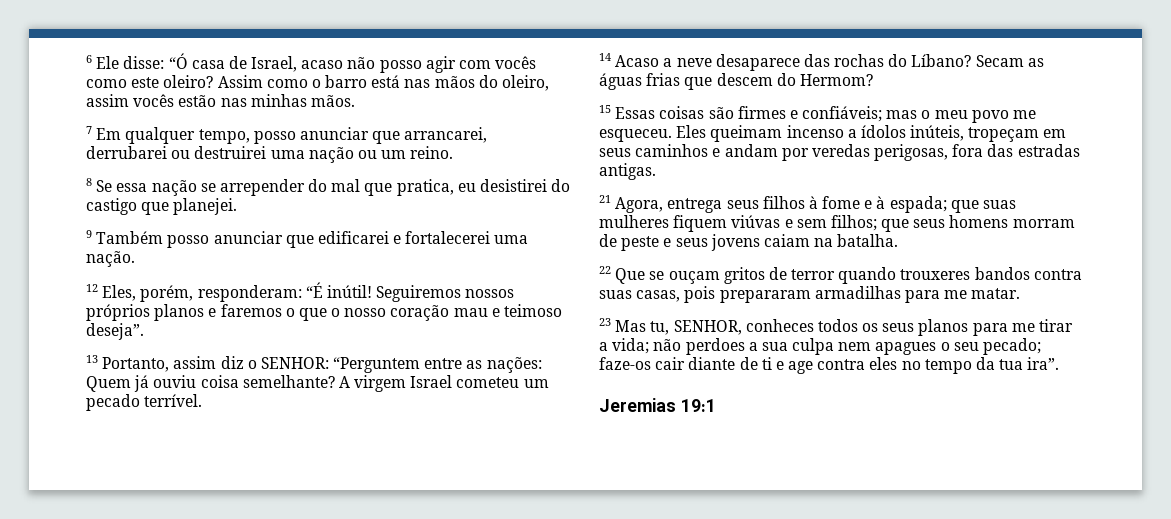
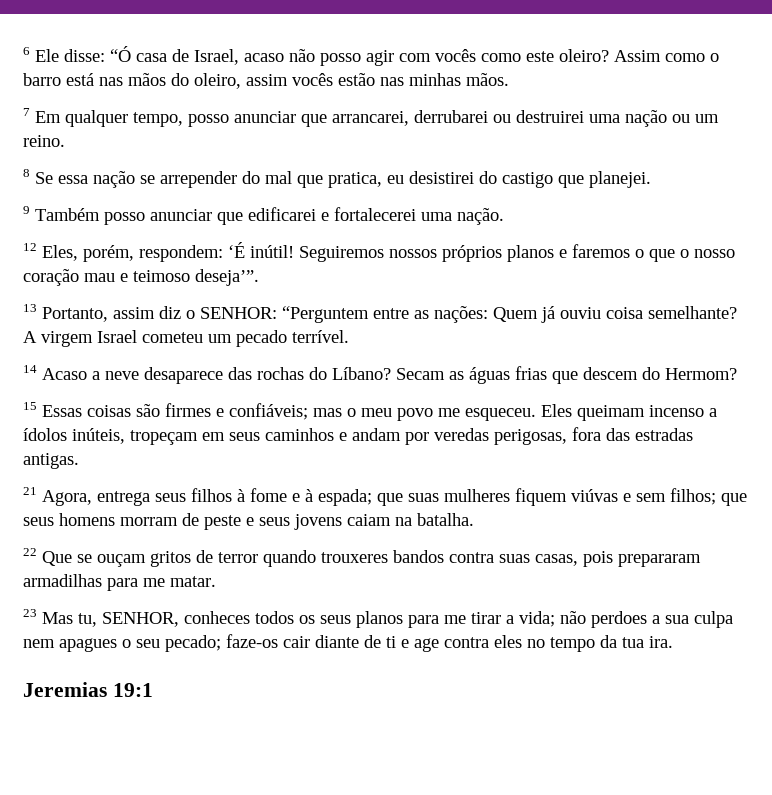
[197,282,323,302] responderam: “É -> [139,242,245,262] respondem: ‘É
[86,323,144,340] deseja”. -> [195,269,259,286] deseja’”.
[1027,357,1060,370] ira”. -> [649,636,673,648] ira.

